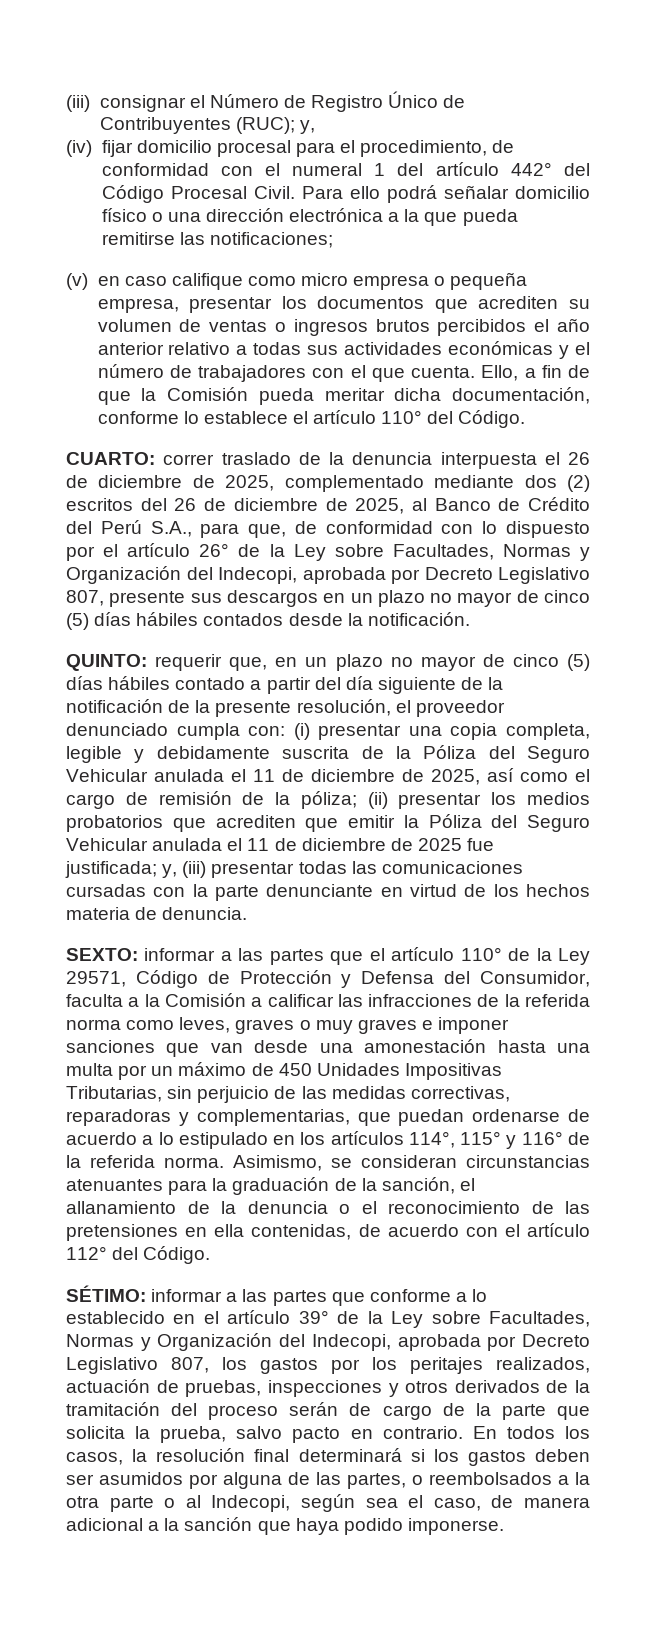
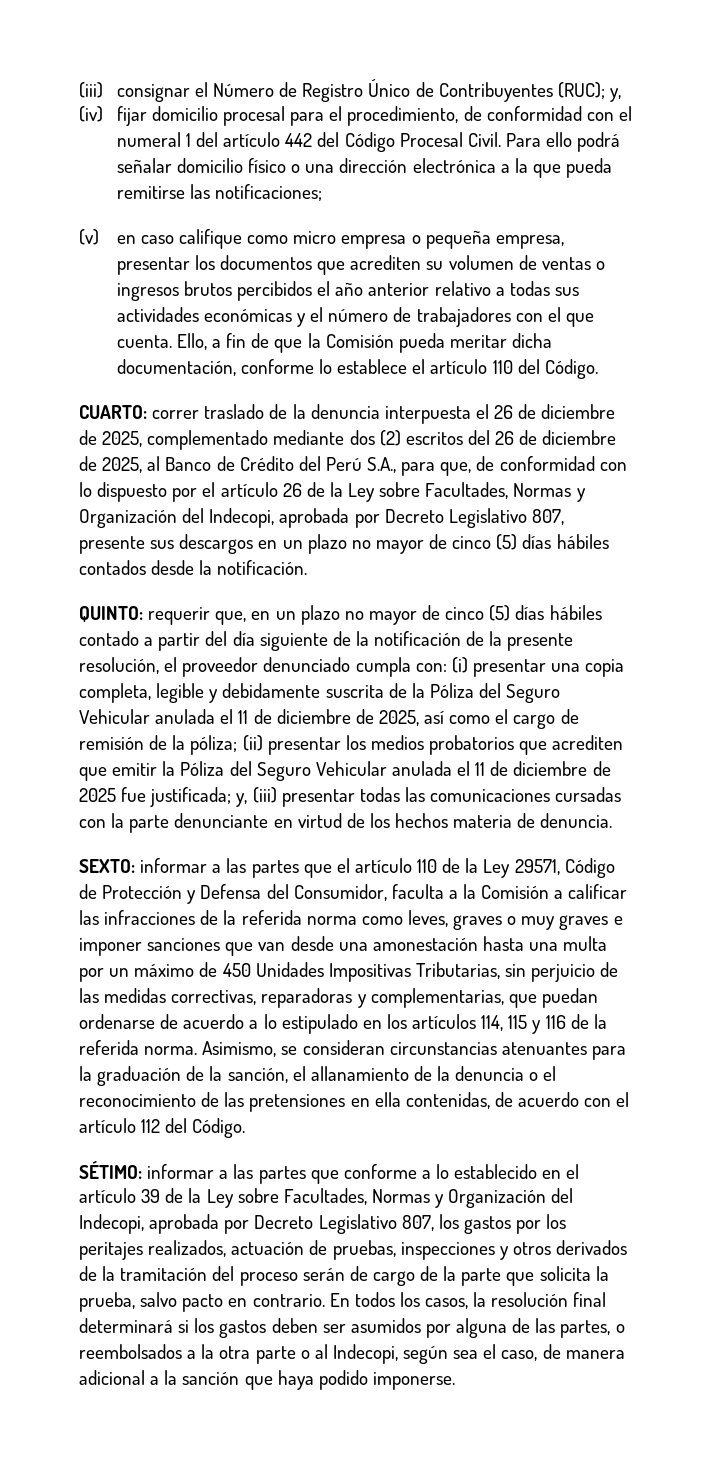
[510,162,552,176] 442° -> [285,133,313,147] 442
[381,410,423,424] 110° -> [492,360,513,374] 110
[199,543,230,557] 26° -> [282,483,302,497] 26
[460,947,502,961] 110° -> [417,859,438,873] 110
[408,1131,563,1149] 114°, 115° y 116° -> [481,1015,566,1034] 114, 115 y 116
[66,1246,107,1260] 112° -> [141,1119,161,1133] 112
[298,1310,329,1324] 39° -> [141,1189,161,1203] 39

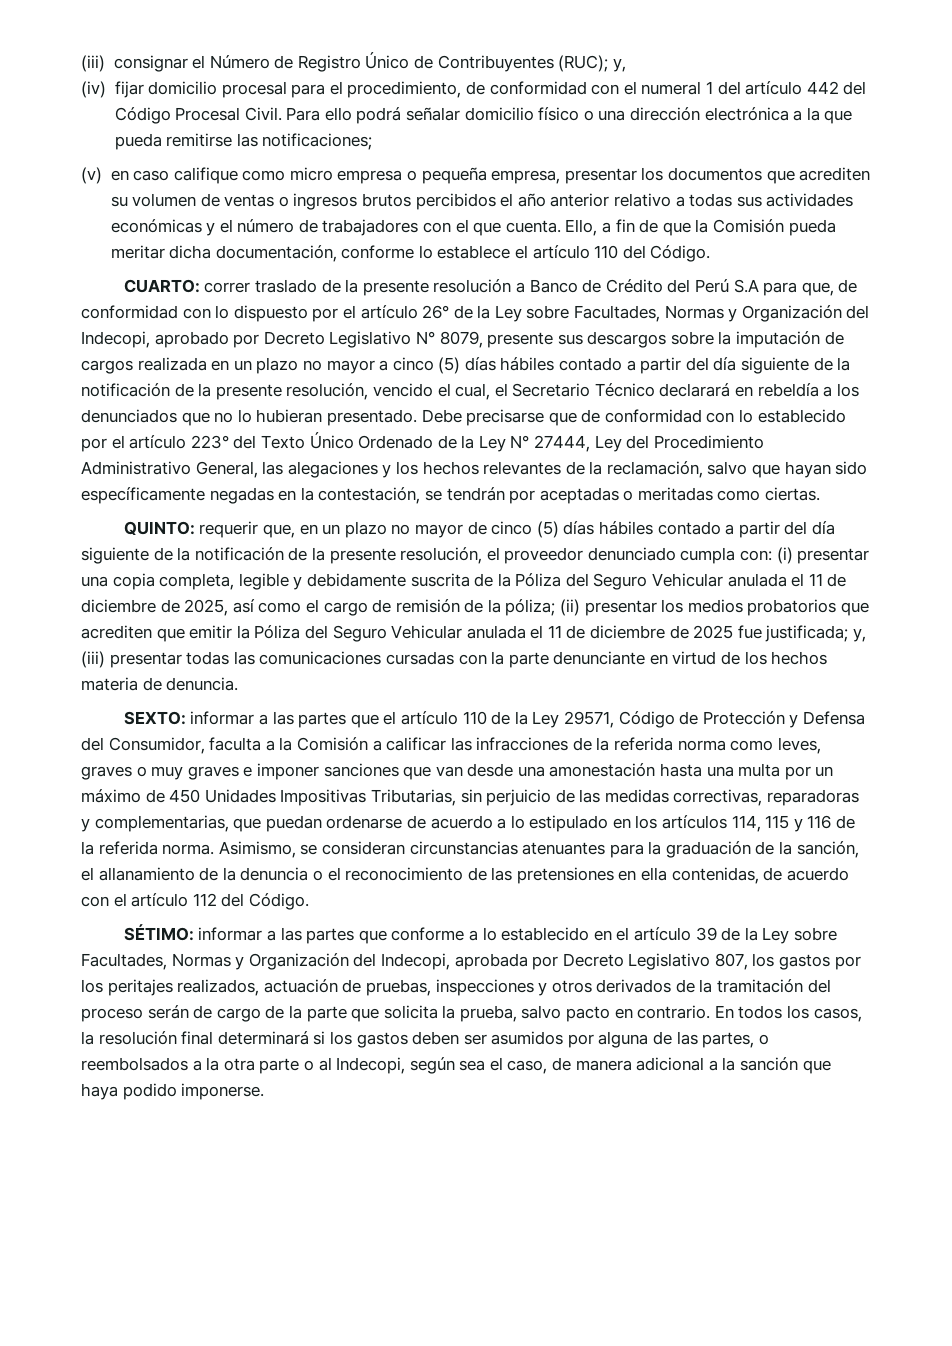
[310,404,616,424] [79,430,617,450] [79,456,161,473] denuncia interpuesta el 26 de diciembre de 2025, complementado mediante dos (2) escritos del 26 de diciembre de 2025, al -> [362,279,526,296] presente resolución a
[367,457,397,473] S.A., -> [733,279,759,293] S.A
[282,483,302,497] 26 -> [422,305,450,319] 26°
[279,508,564,528] aprobada por Decreto Legislativo 807, -> [154,331,483,348] aprobado por Decreto Legislativo N° 8079,
[258,534,609,554] [79,560,308,575] en un plazo no mayor de cinco (5) días hábiles contados desde la notificación. -> [670,331,844,348] [81,357,851,374] [81,383,859,400] [81,409,846,426] [81,432,764,452] [81,461,868,478] [81,487,821,504] sobre la imputación de cargos realizada en un plazo no mayor a cinco (5) días hábiles contado a partir del día siguiente de la notificación de la presente resolución, vencido el cual, el Secretario Técnico declarará en rebeldía a los denunciados que no lo hubieran presentado. Debe precisarse que de conformidad con lo establecido por el artículo 223° del Texto Único Ordenado de la Ley N° 27444, Ley del Procedimiento Administrativo General, las alegaciones y los hechos relevantes de la reclamación, salvo que hayan sido específicamente negadas en la contestación, se tendrán por aceptadas o meritadas como ciertas.

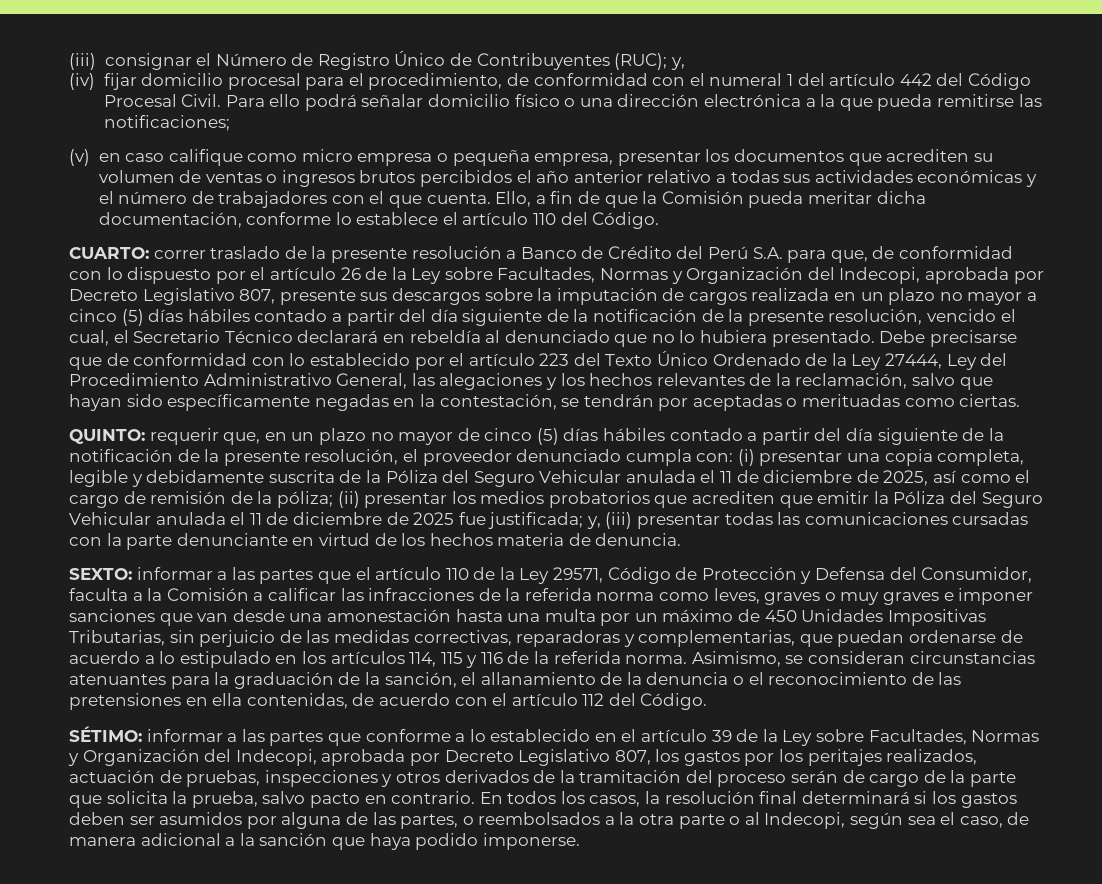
[733,279,759,293] S.A -> [752,247,783,259] S.A.
[422,305,450,319] 26° -> [340,267,361,280] 26
[154,331,483,348] aprobado por Decreto Legislativo N° 8079, -> [925,267,1044,284] [69,288,276,305] aprobada por Decreto Legislativo 807,
[823,383,859,397] [81,409,177,423] a los denunciados -> [485,330,610,343] al denunciado
[256,409,323,423] hubieran -> [700,330,768,343] hubiera
[190,435,229,449] 223° -> [539,353,570,366] 223
[510,435,530,448] N° -> (882, 362) none
[637,487,713,501] meritadas -> [802,394,901,407] merituadas

